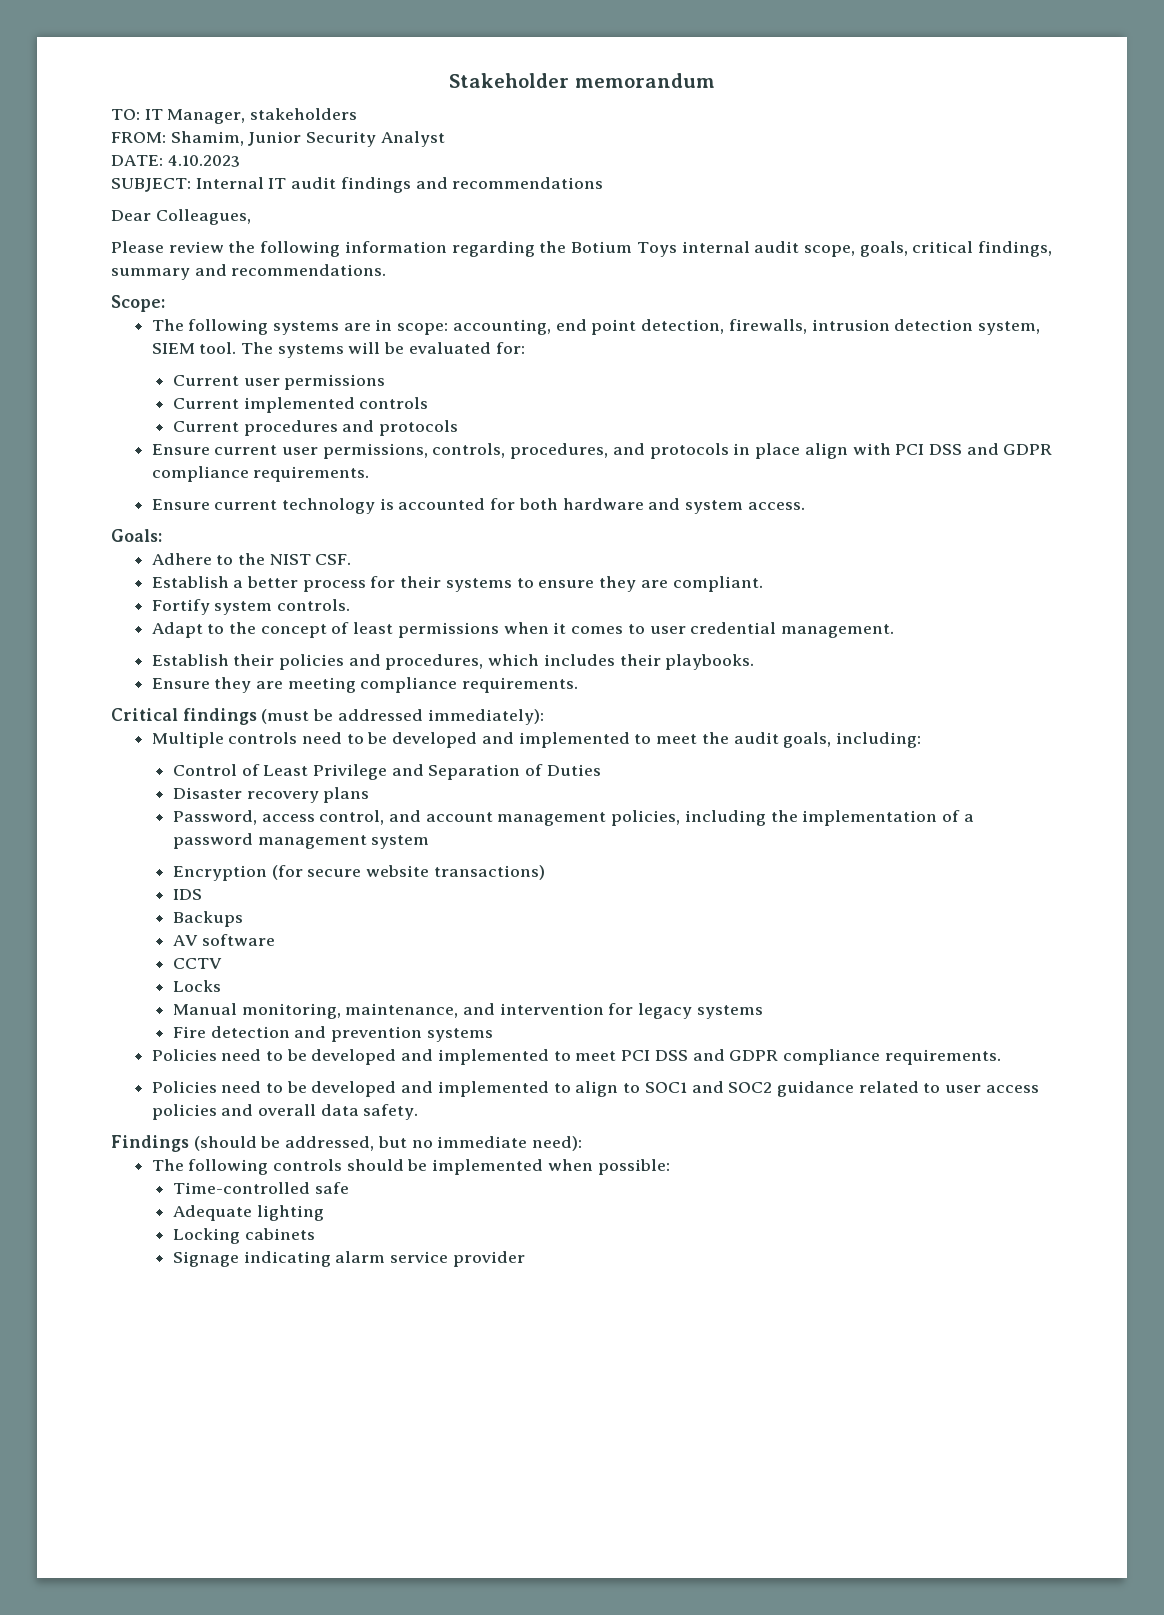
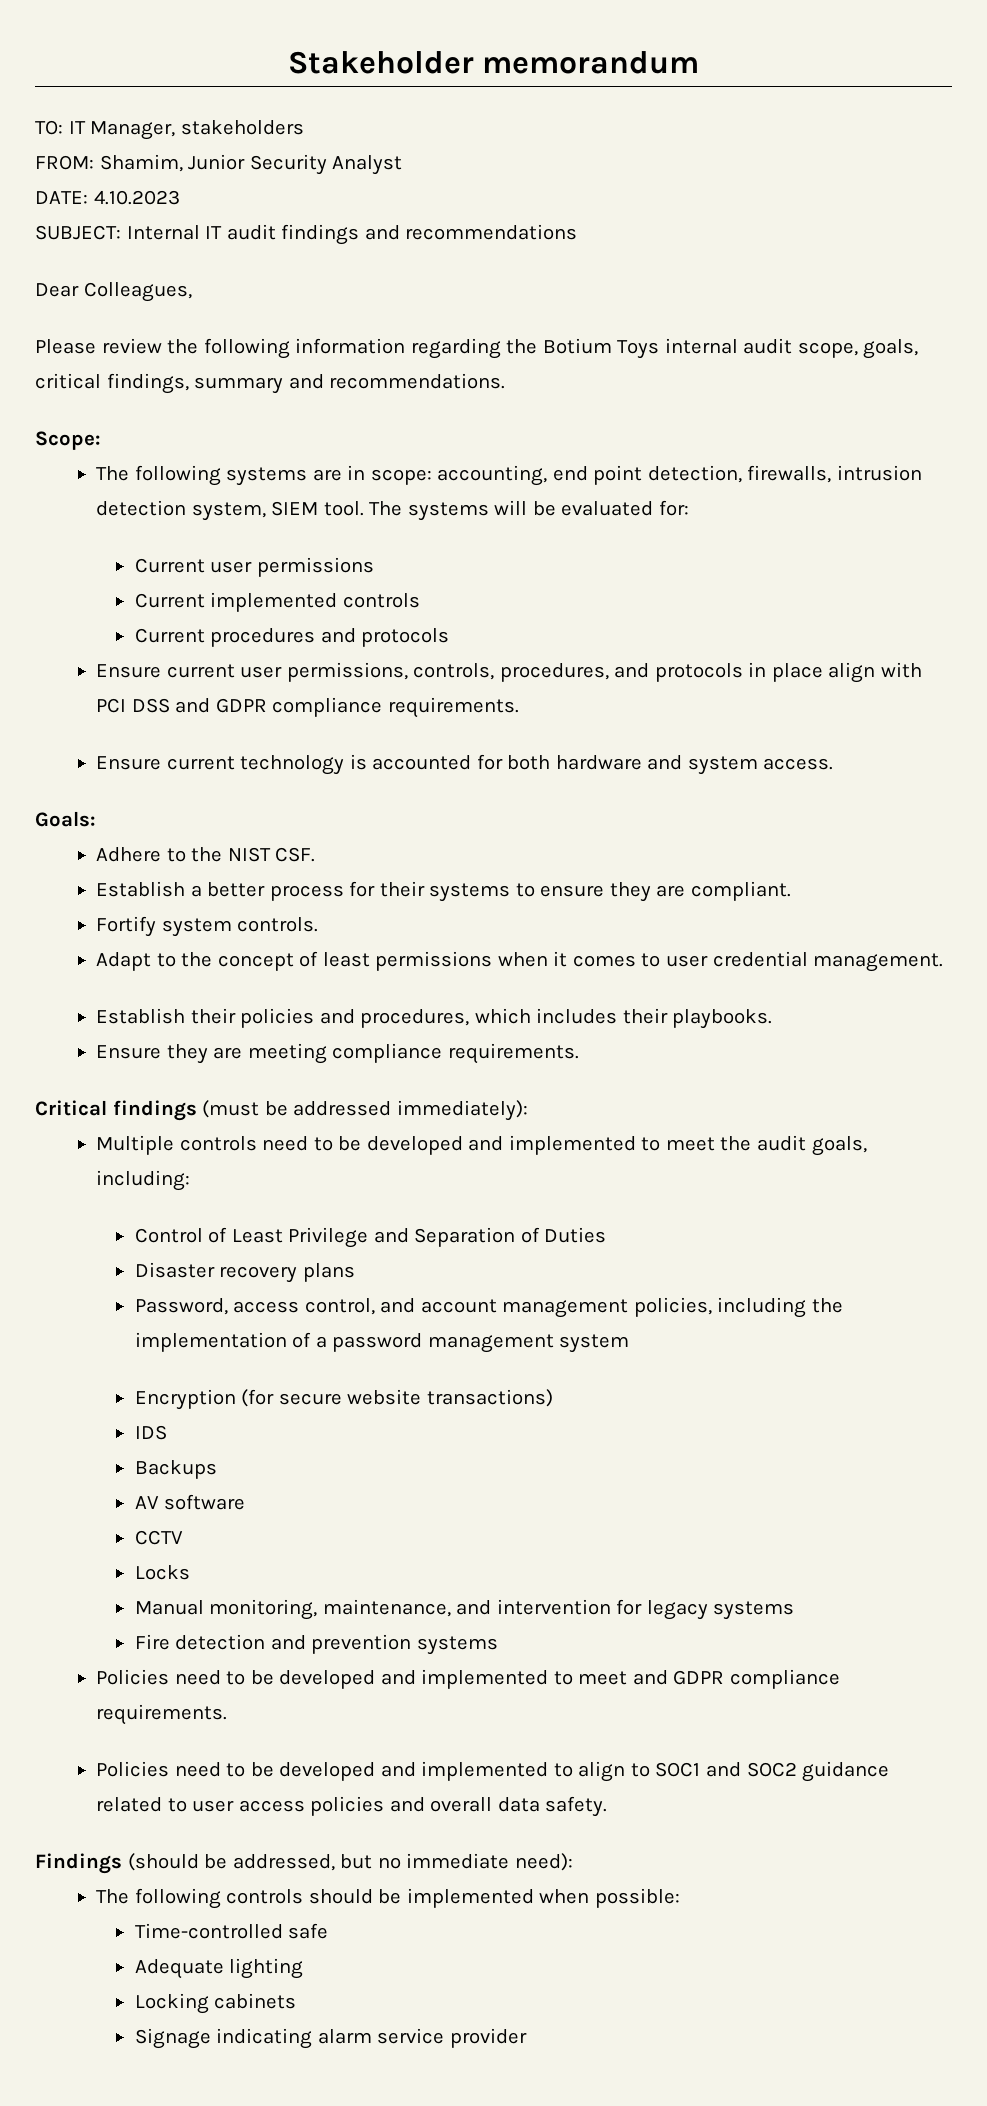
[621,1050,688,1061] PCI DSS -> (628, 1678) none

